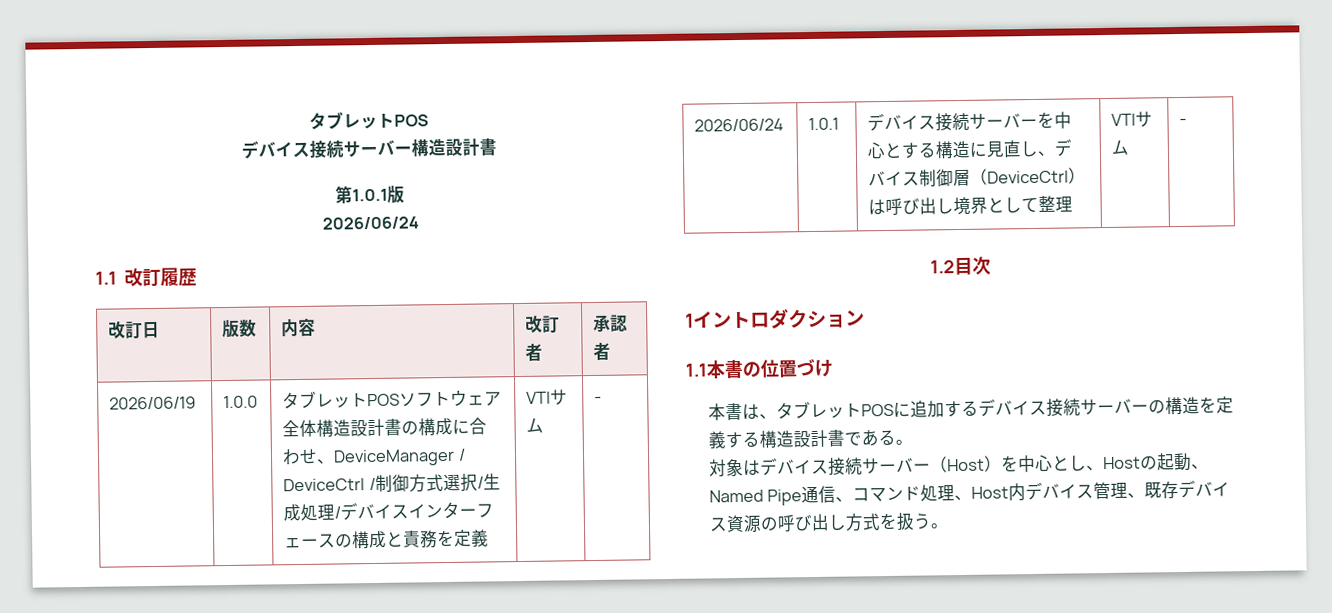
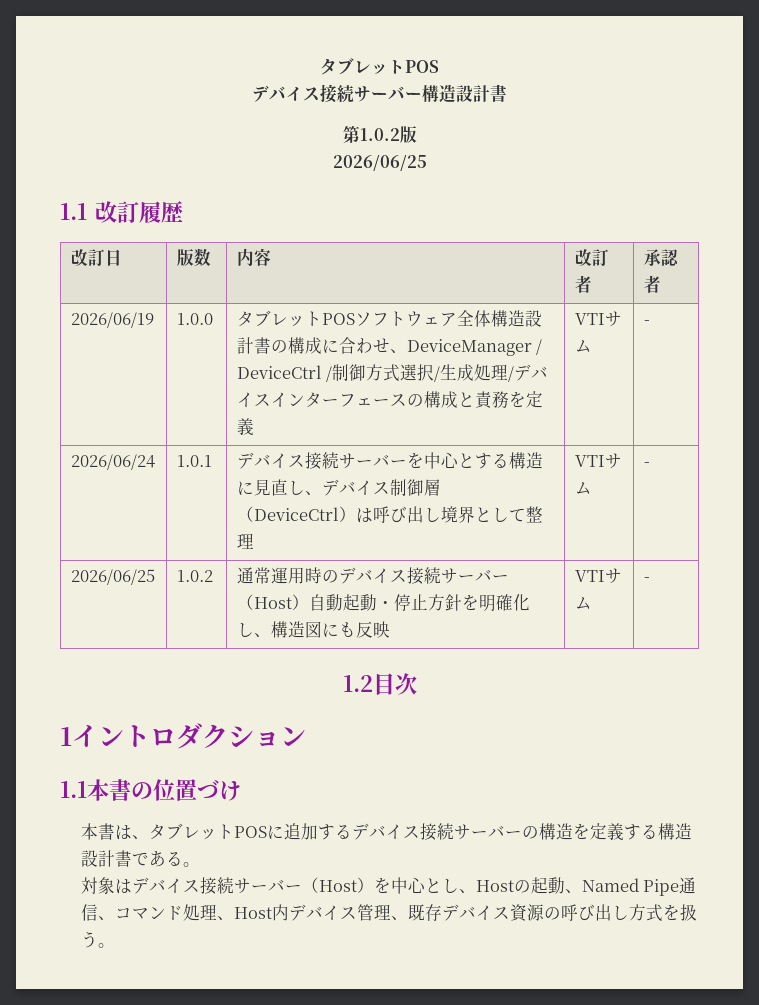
[352,188,388,202] 1.0.1 -> [359,128,400,141] 1.0.2
[321,216,419,230] 2026/06/24 -> [332,154,427,171] 2026/06/25
(1188, 121) none -> [70,569,155,585] [176,570,213,582] [236,567,509,585] [236,594,530,612] [236,621,390,638] [574,568,622,584] [574,597,592,609] [643,577,650,582] // 2026/06/25 | 1.0.2 | 通常運用時のデバイス接続サーバー（Host）自動起動・停止方針を明確化し、構造図にも反映 | VTIサム | -

